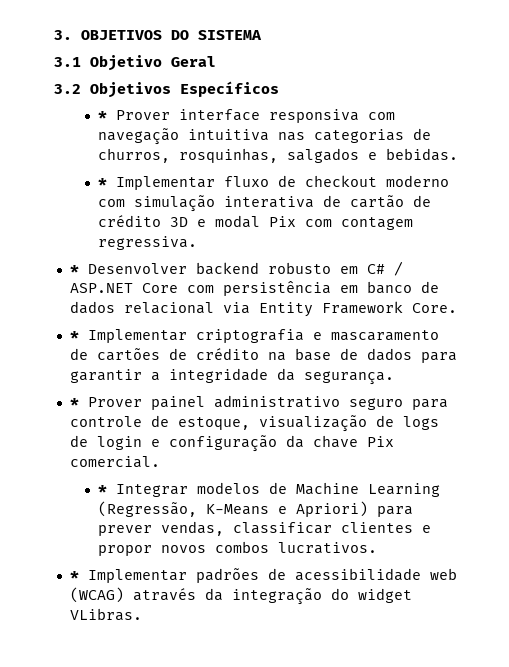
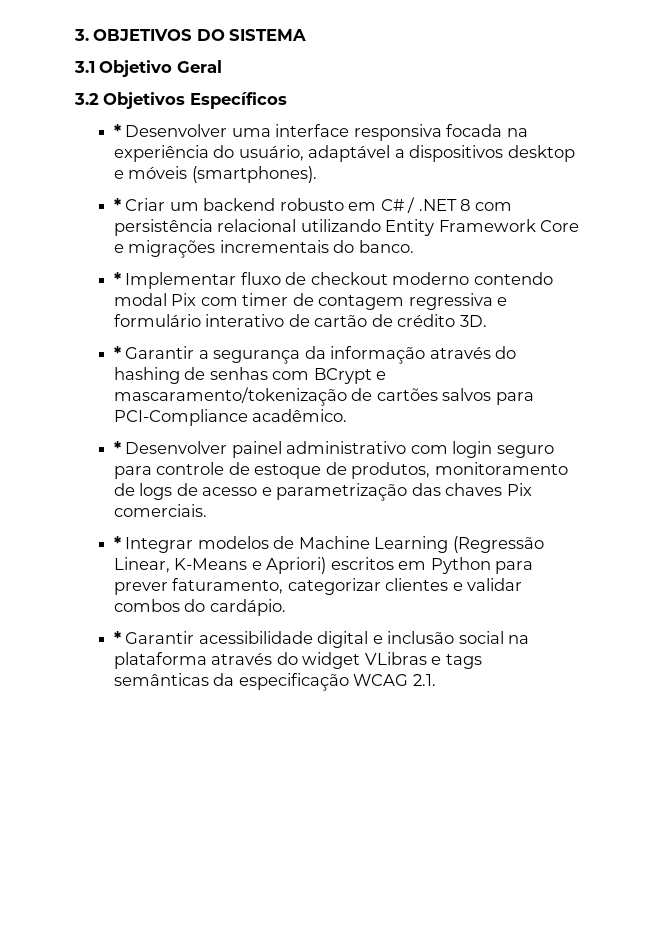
[116,109,396,123] [98,128,432,145] [98,148,459,163] Prover interface responsiva com navegação intuitiva nas categorias de churros, rosquinhas, salgados e bebidas. -> [125,124,528,141] [113,145,575,162] [113,166,317,183] [113,197,513,213] [113,219,580,236] [113,240,414,258] Desenvolver uma interface responsiva focada na experiência do usuário, adaptável a dispositivos desktop e móveis (smartphones). // * Criar um backend robusto em C# / .NET 8 com persistência relacional utilizando Entity Framework Core e migrações incrementais do banco.
[98,195,432,212] [98,215,414,230] [98,236,198,250] [69,261,403,276] [69,281,439,296] [69,301,457,317] [69,329,439,343] [69,348,457,363] [69,368,394,385] [69,395,448,410] [69,415,439,432] [69,435,394,452] [69,456,160,468] com simulação interativa de cartão de crédito 3D e modal Pix com contagem regressiva. // * Desenvolver backend robusto em C# / ASP.NET Core com persistência em banco de dados relacional via Entity Framework Core. // * Implementar criptografia e mascaramento de cartões de crédito na base de dados para garantir a integridade da segurança. // * Prover painel administrativo seguro para controle de estoque, visualização de logs de login e configuração da chave Pix comercial. -> [473,272,553,285] [113,293,508,310] [113,314,487,327] [113,346,517,364] [113,367,387,384] [113,387,534,406] [113,409,348,426] [113,441,554,458] [113,462,568,479] [113,483,532,501] [113,504,207,517] contendo modal Pix com timer de contagem regressiva e formulário interativo de cartão de crédito 3D. // * Garantir a segurança da informação através do hashing de senhas com BCrypt e mascaramento/tokenização de cartões salvos para PCI-Compliance acadêmico. // * Desenvolver painel administrativo com login seguro para controle de estoque de produtos, monitoramento de logs de acesso e parametrização das chaves Pix comerciais.
[98,501,198,517] (Regressão, -> [452,536,544,553] [113,557,170,573] (Regressão Linear,
[377,506,414,517] [98,521,432,536] [98,541,378,556] [69,568,457,583] [69,587,412,605] [69,608,142,621] para prever vendas, classificar clientes e propor novos combos lucrativos. // * Implementar padrões de acessibilidade web (WCAG) através da integração do widget VLibras. -> [330,557,534,574] [113,578,523,595] [113,599,286,616] [113,631,530,648] [113,652,482,669] [113,673,436,691] escritos em Python para prever faturamento, categorizar clientes e validar combos do cardápio. // * Garantir acessibilidade digital e inclusão social na plataforma através do widget VLibras e tags semânticas da especificação WCAG 2.1.

